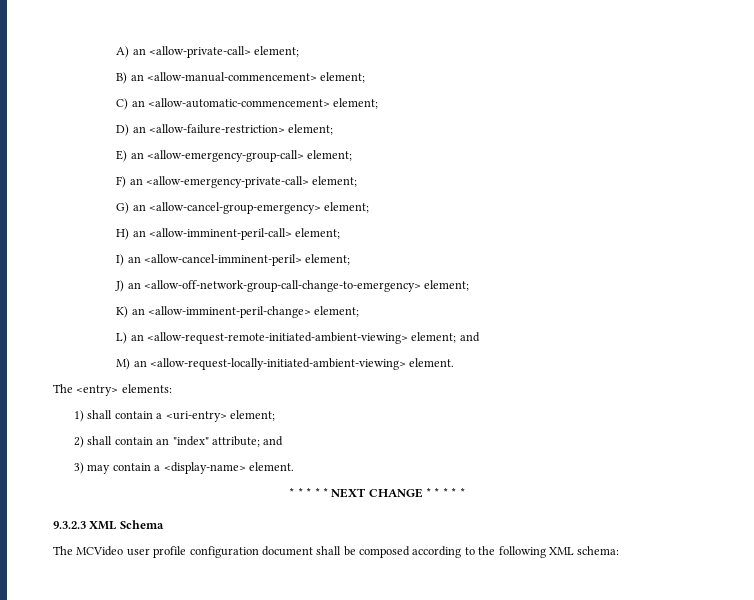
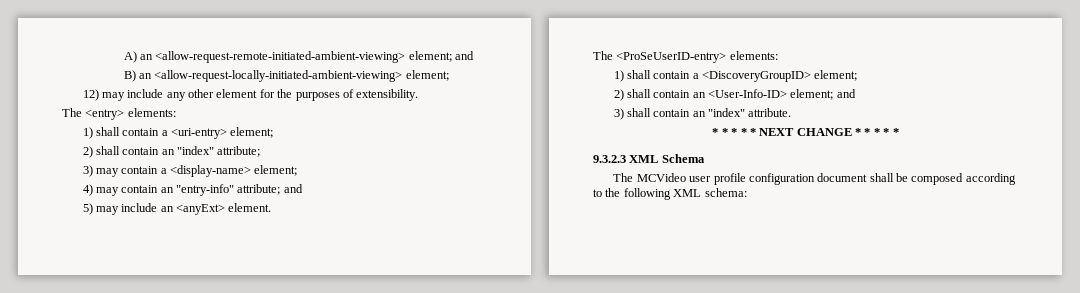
[148,46,300,58] [116,72,366,84] [116,98,379,110] [116,124,334,136] [116,150,353,162] [116,176,358,188] [116,202,370,214] [116,228,341,240] [116,254,351,266] [115,280,470,292] [116,306,360,318] [116,332,144,344] <allow-private-call> element; // B) an <allow-manual-commencement> element; // C) an <allow-automatic-commencement> element; // D) an <allow-failure-restriction> element; // E) an <allow-emergency-group-call> element; // F) an <allow-emergency-private-call> element; // G) an <allow-cancel-group-emergency> element; // H) an <allow-imminent-peril-call> element; // I) an <allow-cancel-imminent-peril> element; // J) an <allow-off-network-group-call-change-to-emergency> element; // K) an <allow-imminent-peril-change> element; // L) an -> (154, 57) none
[116,358,131,370] M) -> [123,70,136,82] B)
[409,358,455,367] element. -> [405,70,449,81] [82,89,419,101] element; // 12) may include any other element for the purposes of extensibility.
[263,436,284,446] and -> (261, 151) none
[248,462,294,471] element. -> [254,165,298,176] [82,184,303,196] [82,203,272,215] [593,51,778,63] [613,70,858,82] [613,89,856,101] [613,108,792,120] element; // 4) may contain an "entry-info" attribute; and // 5) may include an <anyExt> element. // The <ProSeUserID-entry> elements: // 1) shall contain a <DiscoveryGroupID> element; // 2) shall contain an <User-Info-ID> element; and // 3) shall contain an "index" attribute.

